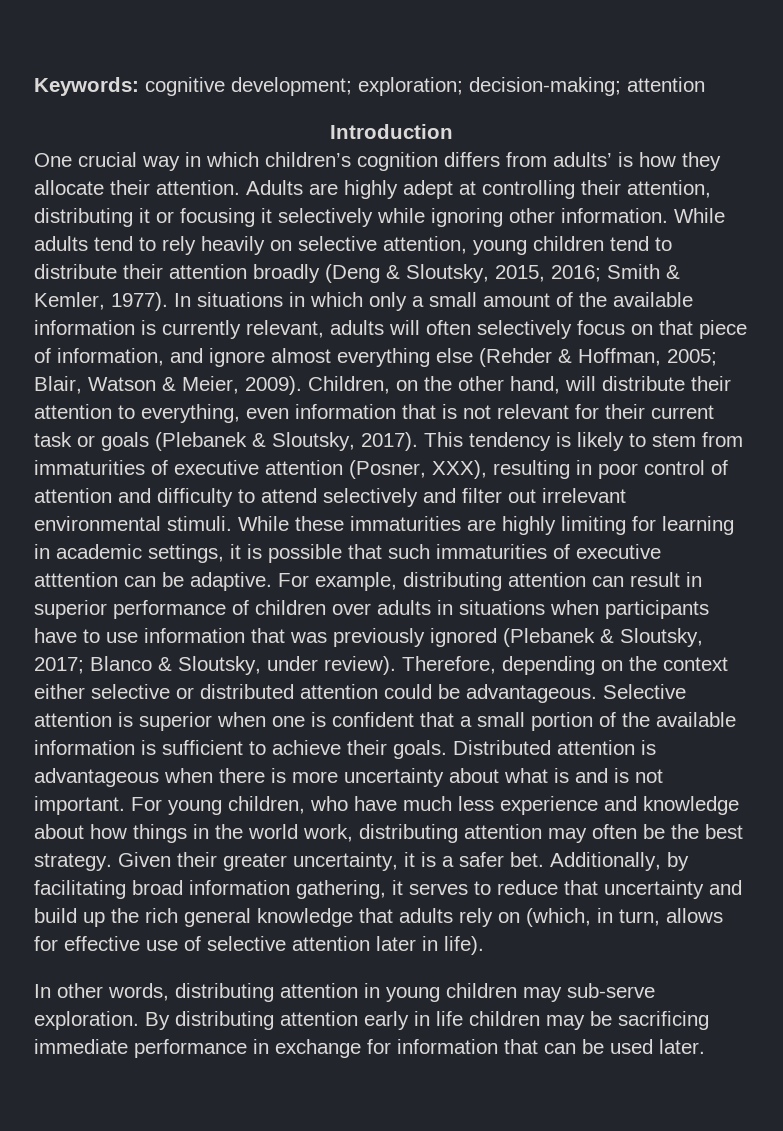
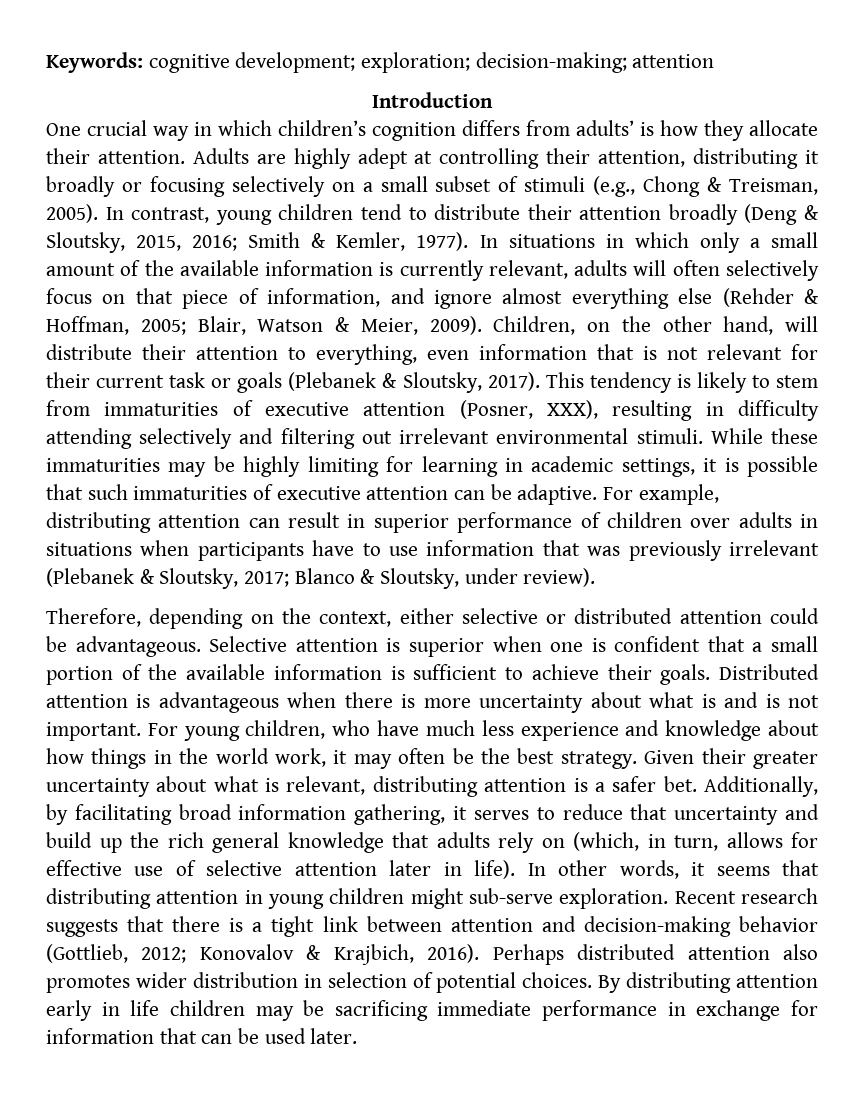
(150, 215) none -> [46,176,115,197] broadly
[261,208,725,227] [34,236,467,255] it selectively while ignoring other information. While adults tend to rely heavily on selective attention, -> [231,176,818,197] [46,204,210,223] selectively on a small subset of stimuli (e.g., Chong & Treisman, 2005). In contrast,
[598,460,728,479] [34,488,317,507] poor control of attention and difficulty to attend -> [738,400,820,421] [46,428,132,449] difficulty attending
[462,488,502,503] filter -> [280,428,355,449] filtering
[467,519,496,531] are -> [168,456,235,477] may be
[34,572,118,587] atttention -> [366,486,449,500] attention
[430,628,497,647] ignored -> [728,540,819,556] irrelevant
(396, 665) none -> (596, 577) //
[663,657,728,671] context -> [319,611,392,627] context,
[359,824,542,843] distributing attention -> [333,750,348,764] it
[293,852,415,871] uncertainty, it -> [46,776,567,797] uncertainty about what is relevant, distributing attention
(484, 945) // -> (516, 869) none
(169, 992) none -> [691,860,819,876] it seems that
[523,987,562,1002] may -> [410,888,464,909] might
(139, 1020) none -> [674,888,818,904] [46,916,818,937] [46,944,819,965] [46,972,593,993] Recent research suggests that there is a tight link between attention and decision-making behavior (Gottlieb, 2012; Konovalov & Krajbich, 2016). Perhaps distributed attention also promotes wider distribution in selection of potential choices.

